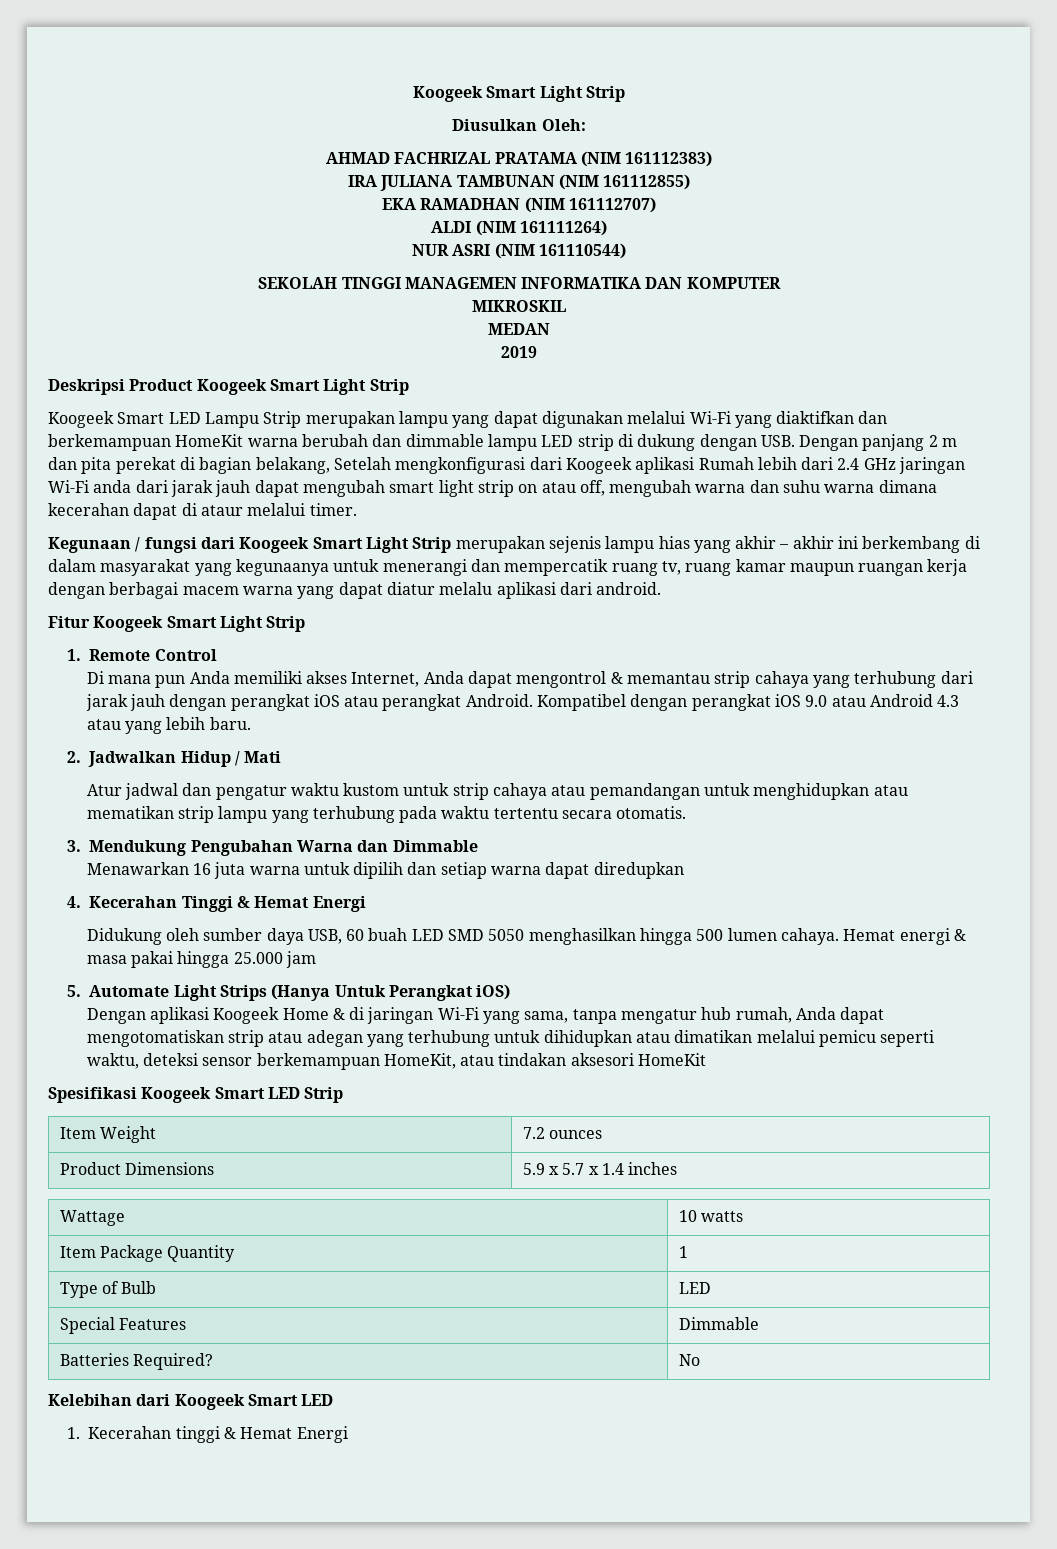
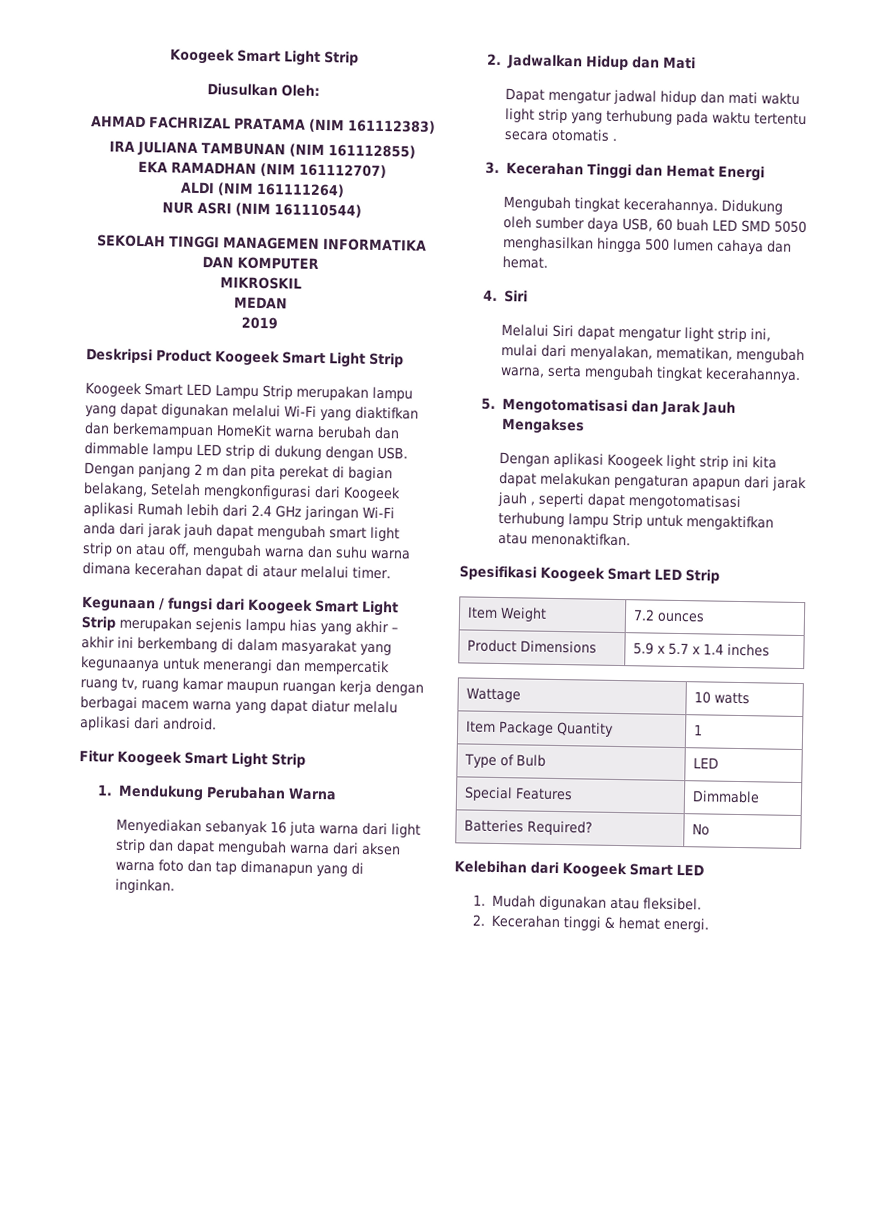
[89,649,217,661] [86,671,973,688] [85,694,960,711] [86,717,251,734] Remote Control // Di mana pun Anda memiliki akses Internet, Anda dapat mengontrol & memantau strip cahaya yang terhubung dari jarak jauh dengan perangkat iOS atau perangkat Android. Kompatibel dengan perangkat iOS 9.0 atau Android 4.3 atau yang lebih baru. -> [117,784,337,802] [116,818,422,838] [115,838,402,856] [115,859,365,877] [115,878,176,894] Mendukung Perubahan Warna // Menyediakan sebanyak 16 juta warna dari light strip dan dapat mengubah warna dari aksen warna foto dan tap dimanapun yang di inginkan.
[234,751,240,766] / -> [631,56,660,69] dan
[86,783,908,800] [86,806,268,823] Atur jadwal dan pengatur waktu kustom untuk strip cahaya atau pemandangan untuk menghidupkan atau mematikan strip lampu -> [505,88,801,106] [505,108,569,124] Dapat mengatur jadwal hidup dan mati waktu light strip
[616,806,687,819] [67,840,478,856] [86,862,684,879] [67,896,82,908] otomatis. // 3. Mendukung Pengubahan Warna dan Dimmable // Menawarkan 16 juta warna untuk dipilih dan setiap warna dapat diredupkan // 4. -> [551,128,618,142] [485,161,501,174] otomatis . // 3.
[236,896,250,908] & -> [634,164,663,177] dan
(366, 904) none -> [503,196,719,214] Mengubah tingkat kecerahannya.
[781,928,966,945] [86,951,316,968] [67,984,511,1001] [86,1007,885,1024] [86,1030,935,1047] [86,1053,707,1070] cahaya. Hemat energi & masa pakai hingga 25.000 jam // 5. Automate Light Strips (Hanya Untuk Perangkat iOS) // Dengan aplikasi Koogeek Home & di jaringan Wi-Fi yang sama, tanpa mengatur hub rumah, Anda dapat mengotomatiskan strip atau adegan yang terhubung untuk dihidupkan atau dimatikan melalui pemicu seperti waktu, deteksi sensor berkemampuan HomeKit, atau tindakan aksesori HomeKit -> [717,239,793,255] [502,256,549,269] [483,289,528,303] [501,324,772,343] [501,344,806,364] [500,365,802,383] [481,397,736,416] [501,418,585,435] [499,452,778,470] [499,471,808,492] [497,491,742,511] [498,511,775,531] [498,532,632,547] cahaya dan hemat. // 4. Siri // Melalui Siri dapat mengatur light strip ini, mulai dari menyalakan, mematikan, mengubah warna, serta mengubah tingkat kecerahannya. // 5. Mengotomatisasi dan Jarak Jauh Mengakses // Dengan aplikasi Koogeek light strip ini kita dapat melakukan pengaturan apapun dari jarak jauh , seperti dapat mengotomatisasi terhubung lampu Strip untuk mengaktifkan atau menonaktifkan.
(81, 1433) none -> [492,894,703,911] [472,914,487,926] Mudah digunakan atau fleksibel. // 2.
[240,1426,348,1443] Hemat Energi -> [618,917,710,933] hemat energi.

